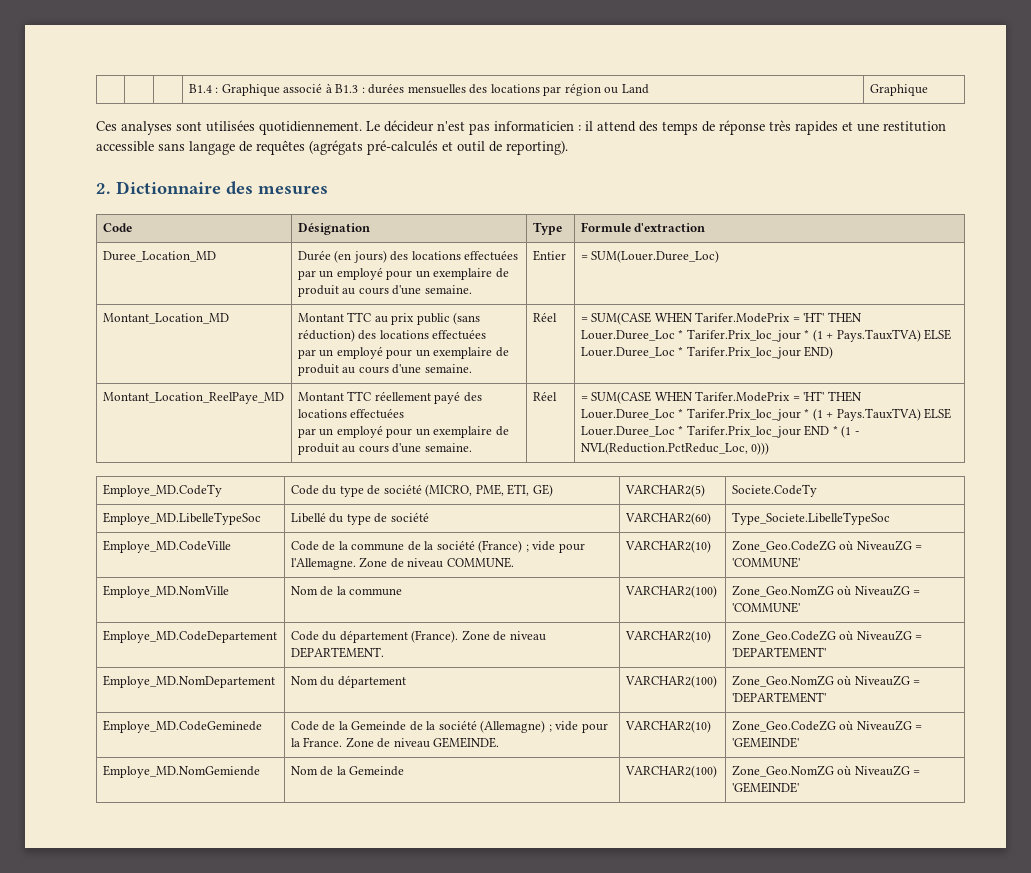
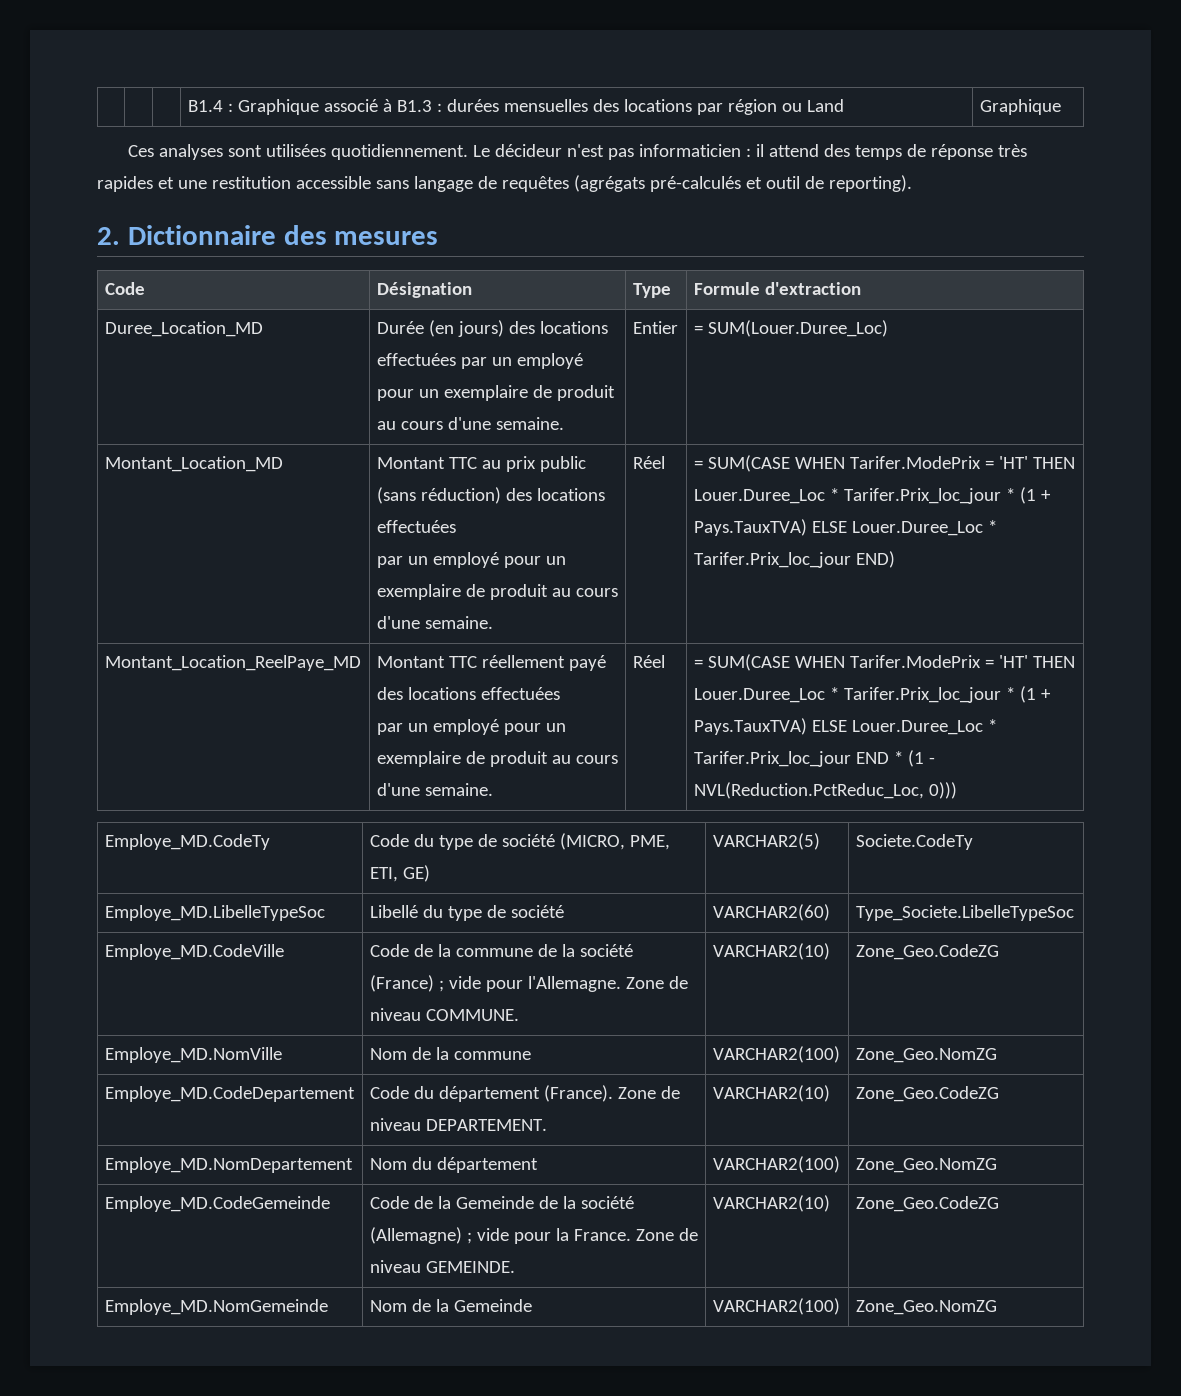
[839,540,923,551] [731,557,800,568] où NiveauZG = 'COMMUNE' -> (999, 952) none
[837,585,921,596] [731,602,800,613] où NiveauZG = 'COMMUNE' -> (997, 1055) none
[839,630,923,641] [731,647,826,658] où NiveauZG = 'DEPARTEMENT' -> (999, 1094) none
[837,675,921,686] [731,692,826,703] [102,720,262,733] où NiveauZG = 'DEPARTEMENT' // Employe_MD.CodeGeminede -> [104,1196,330,1212] // Employe_MD.CodeGemeinde
[839,720,923,731] [731,737,799,748] [102,765,260,778] où NiveauZG = 'GEMEINDE' // Employe_MD.NomGemiende -> [104,1299,328,1315] // Employe_MD.NomGemeinde
[837,765,921,776] [731,782,799,793] où NiveauZG = 'GEMEINDE' -> (997, 1307) none

